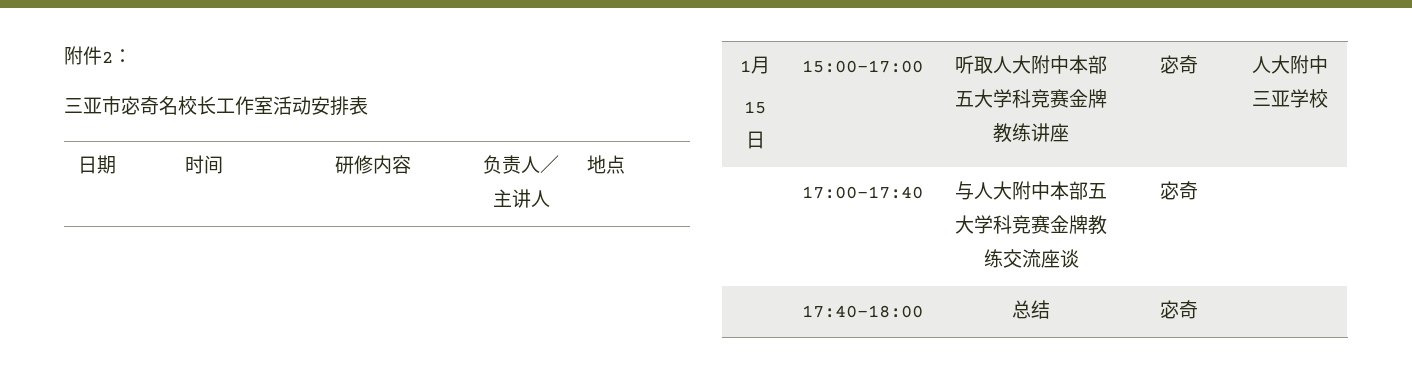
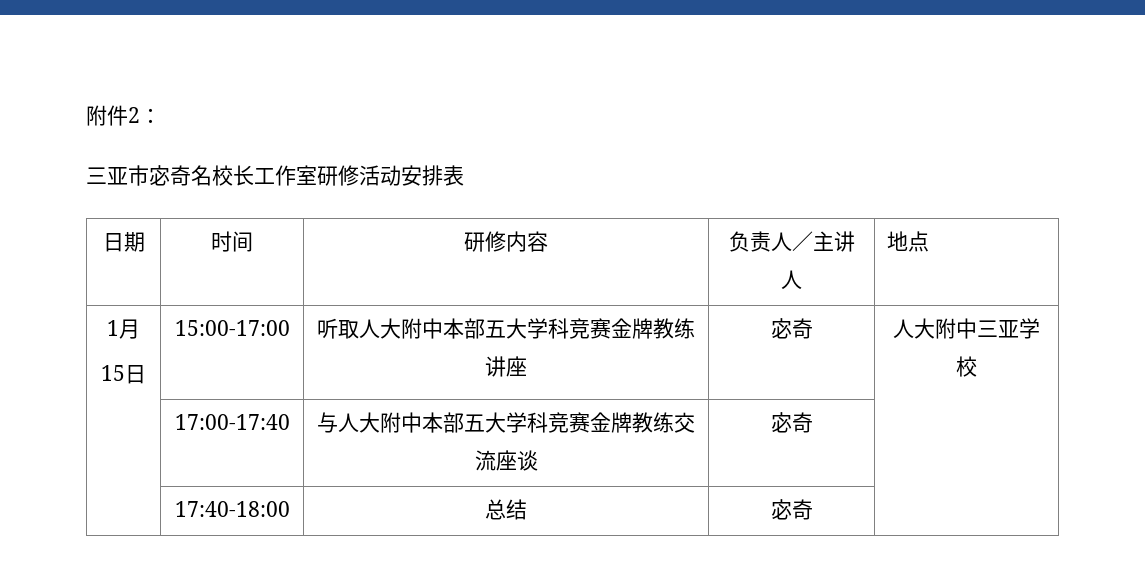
(273, 105) none -> [317,165,359,186] 研修

